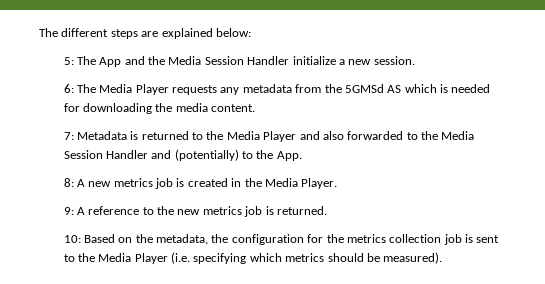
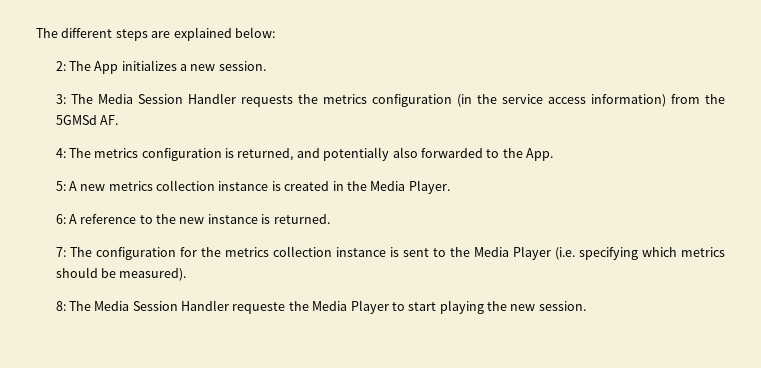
[63,57,74,65] 5: -> [55,61,66,71] 2:
[124,56,336,65] and the Media Session Handler initialize -> [121,60,177,71] initializes
[63,84,491,95] [63,103,256,114] [63,131,475,142] [63,149,239,161] 6: The Media Player requests any metadata from the 5GMSd AS which is needed for downloading the media content. // 7: Metadata is returned to the Media Player and also forwarded to the Media Session Handler and (potentially) -> [55,93,725,107] [55,115,118,125] [55,147,483,161] 3: The Media Session Handler requests the metrics configuration (in the service access information) from the 5GMSd AF. // 4: The metrics configuration is returned, and potentially also forwarded
[63,178,74,187] 8: -> [55,181,66,191] 5:
[155,178,174,189] job -> [156,180,269,191] collection instance
[63,207,74,215] 9: -> [55,214,66,224] 6:
[202,206,263,217] metrics job -> [207,214,258,224] instance
[63,234,229,245] 10: Based on the metadata, the -> [55,247,92,257] 7: The
[443,234,462,245] job -> [335,247,386,257] instance
(443, 258) none -> [55,300,586,314] // 8: The Media Session Handler requeste the Media Player to start playing the new session.

